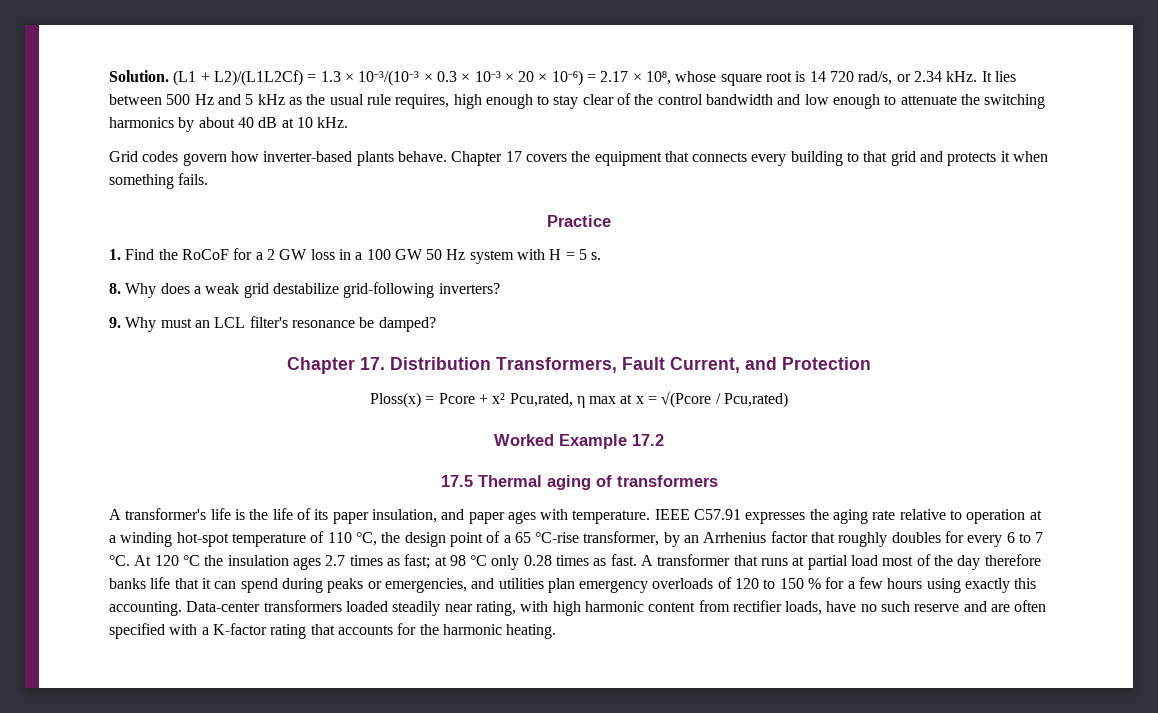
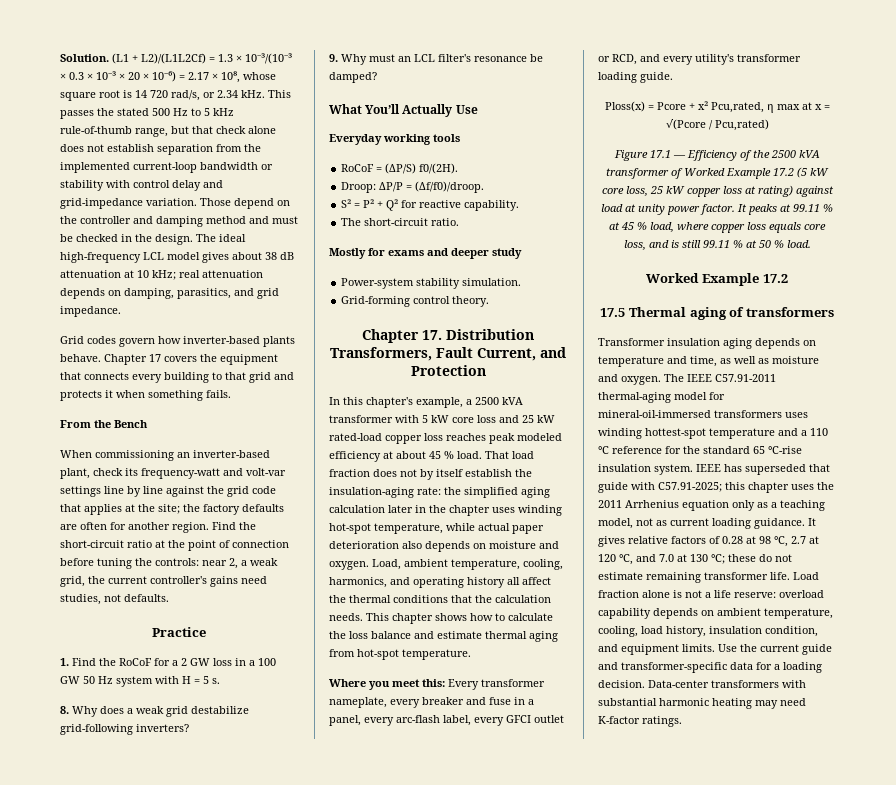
[981,71,1016,82] [109,94,162,105] It lies between -> [268,90,291,98] [60,108,149,119] This passes the stated
[217,94,241,105] and -> [191,108,201,116] to
[288,93,1046,109] [109,117,349,132] as the usual rule requires, high enough to stay clear of the control bandwidth and low enough to attenuate the switching harmonics by about 40 dB at 10 kHz. -> [60,126,276,137] [60,144,261,155] [60,162,273,173] [60,180,223,191] [60,198,290,209] [60,216,298,227] [60,234,246,245] [60,252,294,263] [60,270,263,280] [60,288,279,299] [60,306,121,317] rule-of-thumb range, but that check alone does not establish separation from the implemented current-loop bandwidth or stability with control delay and grid-impedance variation. Those depend on the controller and damping method and must be checked in the design. The ideal high-frequency LCL model gives about 38 dB attenuation at 10 kHz; real attenuation depends on damping, parasitics, and grid impedance.
(209, 179) none -> [60,420,148,428] [60,450,270,461] [60,468,286,479] [60,486,276,497] [60,504,284,515] [60,522,256,533] [60,540,289,551] [60,558,278,569] [60,576,267,587] [60,594,169,605] // From the Bench // When commissioning an inverter-based plant, check its frequency-watt and volt-var settings line by line against the grid code that applies at the site; the factory defaults are often for another region. Find the short-circuit ratio at the point of connection before tuning the controls: near 2, a weak grid, the current controller's gains need studies, not defaults.
(436, 324) none -> [329,104,478,117] [329,134,460,145] [341,163,459,174] [341,181,485,193] [341,199,520,211] [341,218,460,226] [329,248,522,259] [341,278,522,289] [341,296,490,307] // What You’ll Actually Use // Everyday working tools // RoCoF = (ΔP/S) f0/(2H). // Droop: ΔP/P = (Δf/f0)/droop. // S² = P² + Q² for reactive capability. // The short-circuit ratio. // Mostly for exams and deeper study // Power-system stability simulation. // Grid-forming control theory.
(871, 363) none -> [329,397,523,408] [329,415,555,423] [329,433,562,444] [329,451,534,462] [329,469,532,480] [329,487,550,498] [329,505,562,516] [329,523,544,534] [329,541,559,552] [329,559,563,570] [329,577,551,588] [329,595,551,603] [329,613,553,624] [329,631,558,642] [329,649,471,660] [329,679,545,690] [329,697,534,708] [329,715,564,726] [598,54,801,65] [598,72,673,83] // In this chapter's example, a 2500 kVA transformer with 5 kW core loss and 25 kW rated-load copper loss reaches peak modeled efficiency at about 45 % load. That load fraction does not by itself establish the insulation-aging rate: the simplified aging calculation later in the chapter uses winding hot-spot temperature, while actual paper deterioration also depends on moisture and oxygen. Load, ambient temperature, cooling, harmonics, and operating history all affect the thermal conditions that the calculation needs. This chapter shows how to calculate the loss balance and estimate thermal aging from hot-spot temperature. // Where you meet this: Every transformer nameplate, every breaker and fuse in a panel, every arc-flash label, every GFCI outlet or RCD, and every utility's transformer loading guide.
(789, 400) none -> [613,150,820,161] [606,167,829,179] [601,185,834,197] [601,204,833,215] [609,222,826,233] [623,240,811,251] // Figure 17.1 — Efficiency of the 2500 kVA transformer of Worked Example 17.2 (5 kW core loss, 25 kW copper loss at rating) against load at unity power factor. It peaks at 99.11 % at 45 % load, where copper loss equals core loss, and is still 99.11 % at 50 % load.
[109,508,1042,524] [109,531,1044,547] [109,554,1041,570] [109,577,1037,593] [109,600,1047,616] [109,623,557,639] A transformer's life is the life of its paper insulation, and paper ages with temperature. IEEE C57.91 expresses the aging rate relative to operation at a winding hot-spot temperature of 110 °C, the design point of a 65 °C-rise transformer, by an Arrhenius factor that roughly doubles for every 6 to 7 °C. At 120 °C the insulation ages 2.7 times as fast; at 98 °C only 0.28 times as fast. A transformer that runs at partial load most of the day therefore banks life that it can spend during peaks or emergencies, and utilities plan emergency overloads of 120 to 150 % for a few hours using exactly this accounting. Data-center transformers loaded steadily near rating, with high harmonic content from rectifier loads, have no such reserve and are often specified with a K-factor rating that accounts for the harmonic heating. -> [598,338,816,349] [598,356,819,367] [598,374,776,385] [598,392,725,403] [598,410,808,418] [598,428,828,439] [598,446,802,454] [598,464,830,475] [598,482,834,493] [598,500,825,511] [598,518,816,529] [598,536,819,547] [598,554,792,565] [598,572,819,583] [598,590,824,598] [598,608,833,619] [598,626,818,637] [598,644,832,655] [598,662,822,673] [598,680,806,688] [598,698,806,709] [598,716,682,727] Transformer insulation aging depends on temperature and time, as well as moisture and oxygen. The IEEE C57.91-2011 thermal-aging model for mineral-oil-immersed transformers uses winding hottest-spot temperature and a 110 °C reference for the standard 65 °C-rise insulation system. IEEE has superseded that guide with C57.91-2025; this chapter uses the 2011 Arrhenius equation only as a teaching model, not as current loading guidance. It gives relative factors of 0.28 at 98 °C, 2.7 at 120 °C, and 7.0 at 130 °C; these do not estimate remaining transformer life. Load fraction alone is not a life reserve: overload capability depends on ambient temperature, cooling, load history, insulation condition, and equipment limits. Use the current guide and transformer-specific data for a loading decision. Data-center transformers with substantial harmonic heating may need K-factor ratings.

